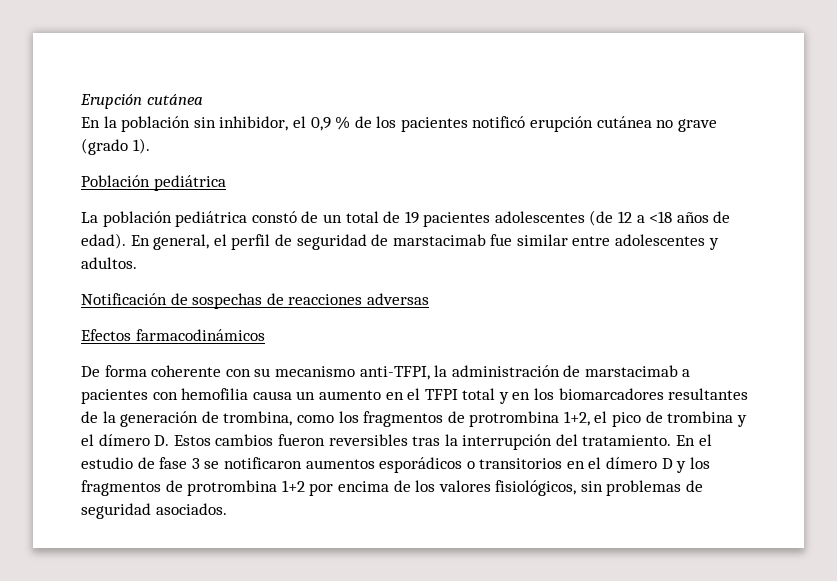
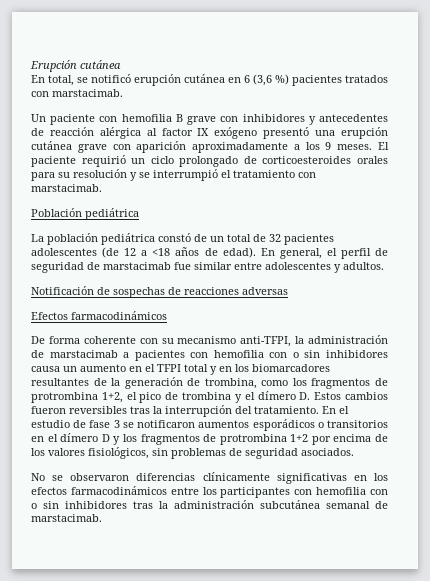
[103,116,717,132] [81,138,150,155] la población sin inhibidor, el 0,9 % de los pacientes notificó erupción cutánea no grave (grado 1). -> [48,74,388,86] [31,89,123,97] [31,114,389,125] [31,127,388,139] [31,141,389,153] [31,155,388,167] [31,169,316,181] [31,184,102,192] total, se notificó erupción cutánea en 6 (3,6 %) pacientes tratados con marstacimab. // Un paciente con hemofilia B grave con inhibidores y antecedentes de reacción alérgica al factor IX exógeno presentó una erupción cutánea grave con aparición aproximadamente a los 9 meses. El paciente requirió un ciclo prolongado de corticoesteroides orales para su resolución y se interrumpió el tratamiento con marstacimab.
[404,211,419,224] 19 -> [269,234,281,242] 32
(249, 394) none -> [269,350,388,358] con o sin inhibidores
(227, 509) none -> [31,472,388,484] [31,486,388,498] [31,500,388,509] [31,514,102,522] // No se observaron diferencias clínicamente significativas en los efectos farmacodinámicos entre los participantes con hemofilia con o sin inhibidores tras la administración subcutánea semanal de marstacimab.

